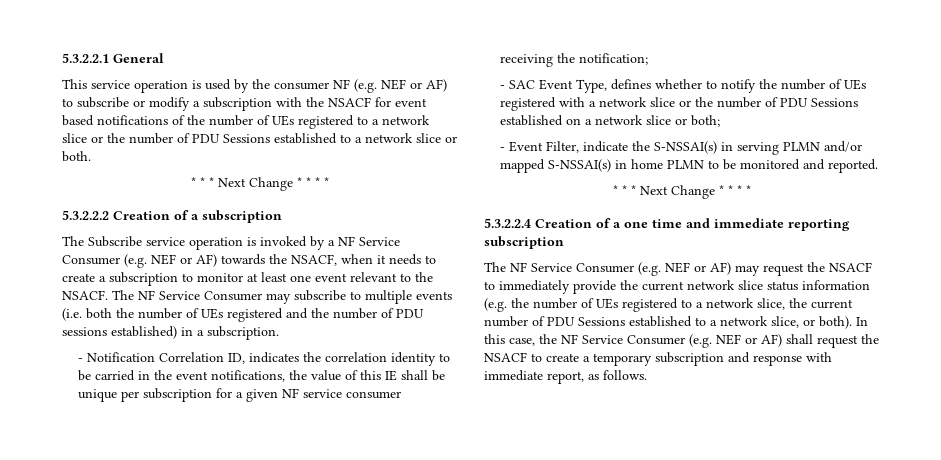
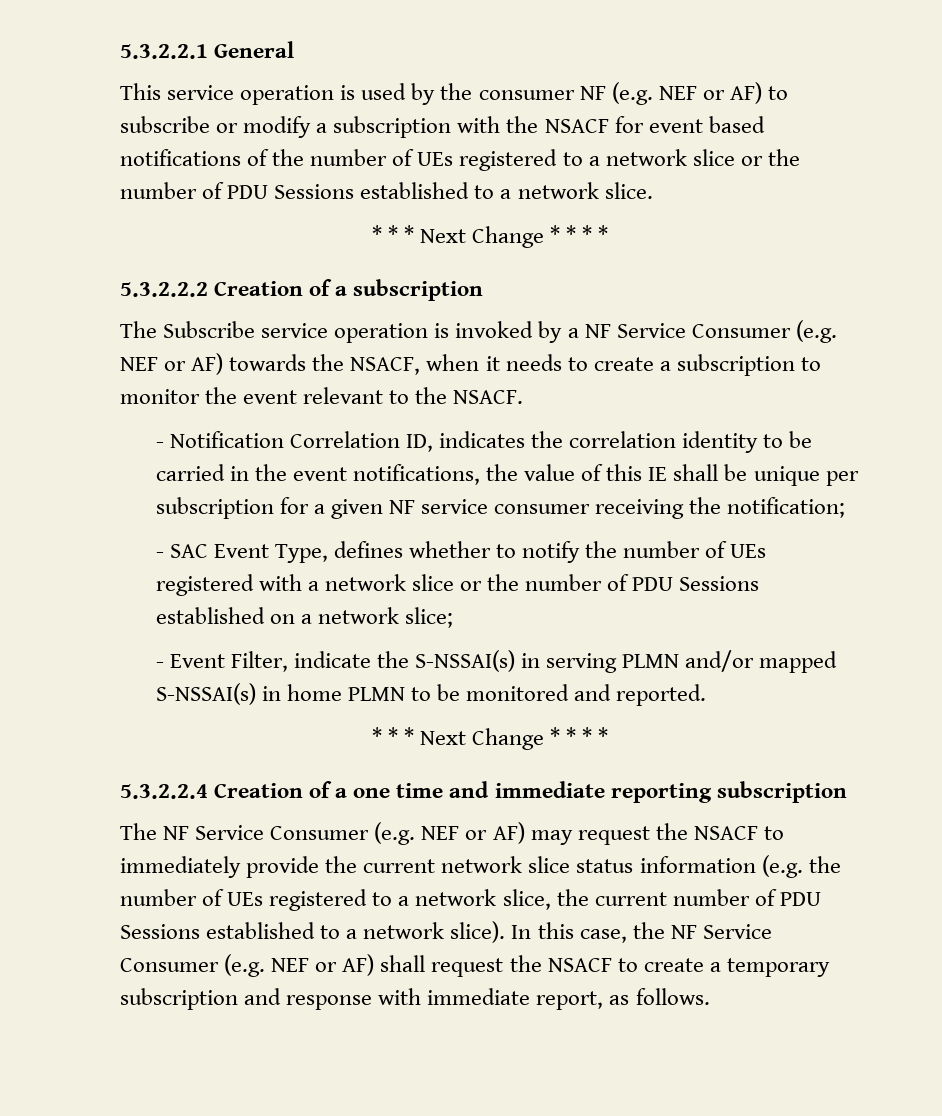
[416,133,457,143] [62,151,91,162] slice or both. -> [604,182,653,199] slice.
[247,272,311,282] at least one -> [205,387,238,404] the
[112,290,452,304] [62,308,424,322] [62,326,279,340] The NF Service Consumer may subscribe to multiple events (i.e. both the number of UEs registered and the number of PDU sessions established) in a subscription. -> (524, 397) none
[645,115,720,127] slice or both; -> [404,607,453,628] slice;
[771,316,852,329] slice, or both). -> [450,921,506,943] slice).

